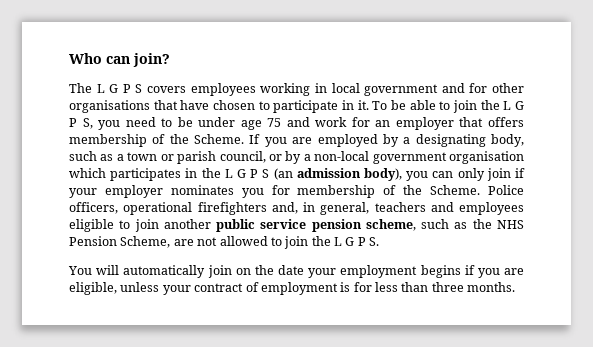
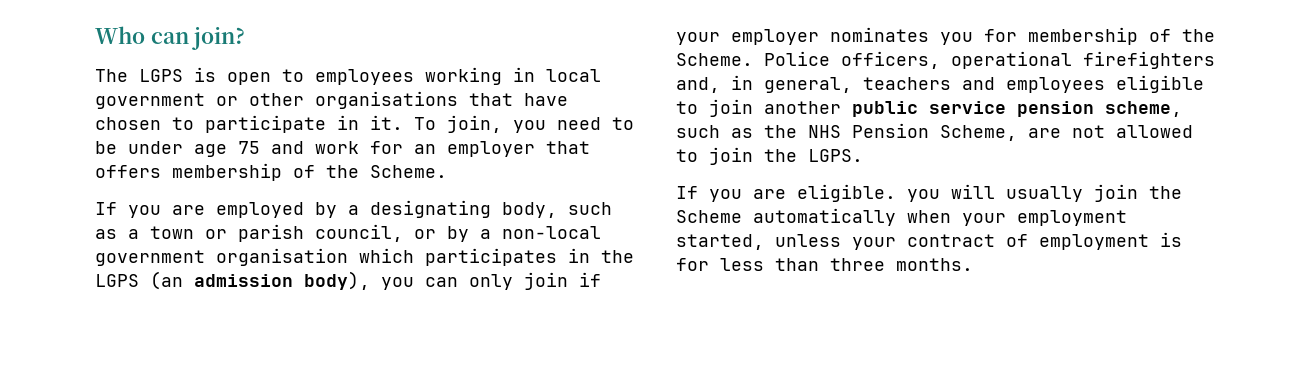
[96,84,187,93] L G P S covers -> [139,67,304,85] LGPS is open to
[441,83,488,93] and for -> [216,96,238,106] or
[391,100,525,113] [69,118,93,129] be able to join the L G P S, -> [447,115,502,133] join,
(245, 139) none -> (447, 171) //
[224,169,270,178] L G P S -> [95,274,139,287] LGPS
[334,237,380,246] [68,265,524,278] [69,282,117,295] L G P S. // You will automatically join on the date your employment begins if you are eligible, -> [808,149,863,162] [676,184,1182,202] [676,208,1127,226] [676,234,764,250] LGPS. // If you are eligible. you will usually join the Scheme automatically when your employment started,

